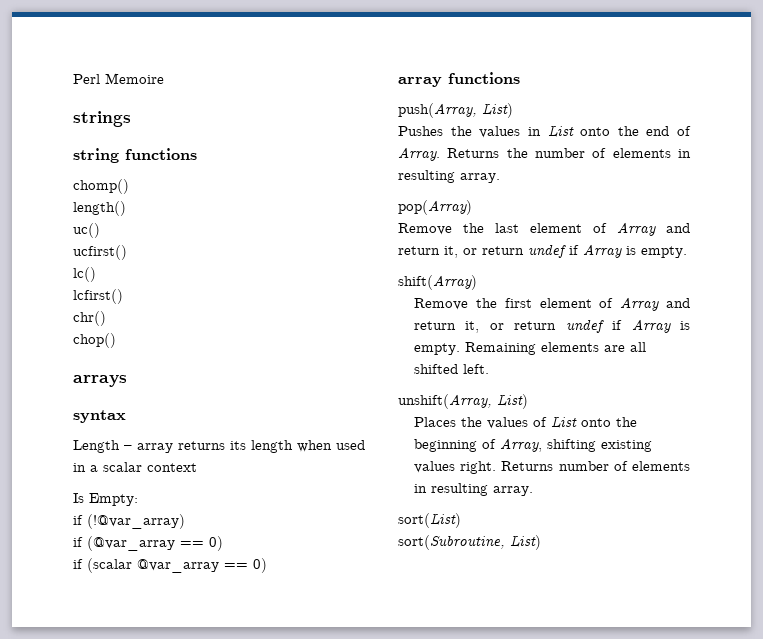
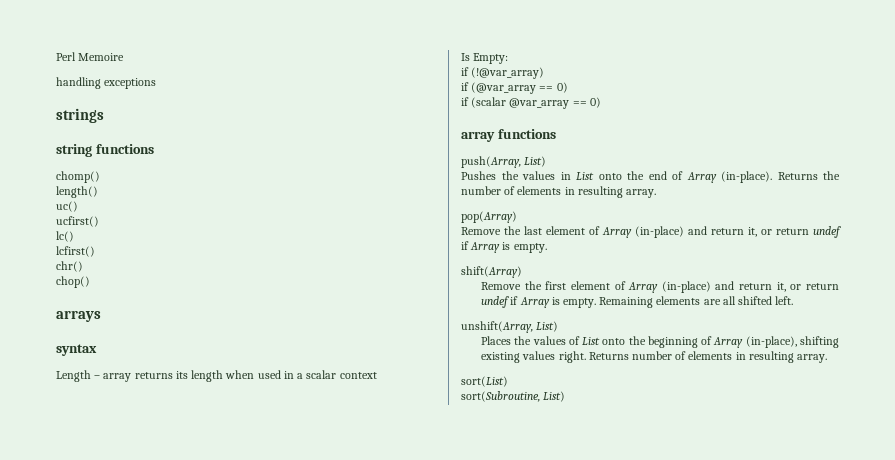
(164, 78) none -> [56,77,157,89] // handling exceptions
[398,147,440,161] Array. -> [686,171,772,183] Array (in-place).
(656, 229) none -> [635,226,684,238] (in-place)
(660, 304) none -> [661,281,711,293] (in-place)
[500,438,543,452] Array, -> [713,336,797,348] Array (in-place),

